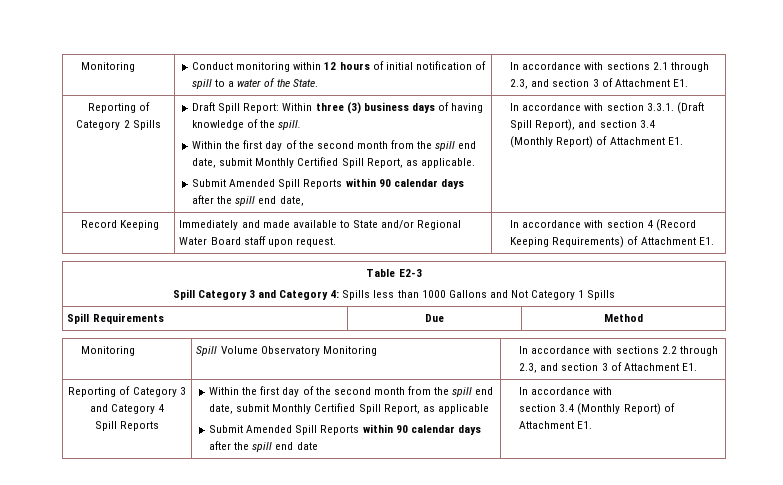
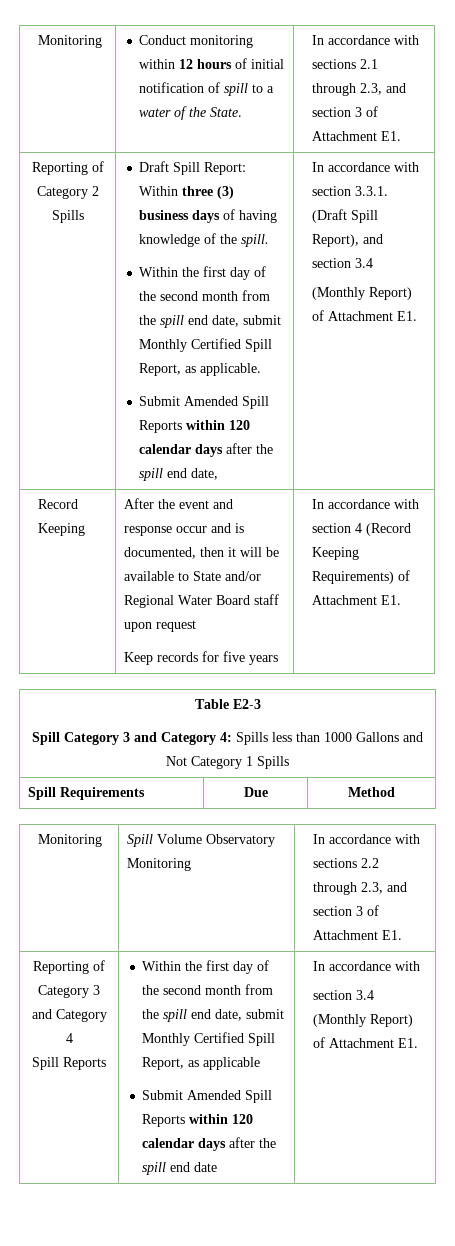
[378,179,391,187] 90 -> [229,420,251,430] 120
[179,220,290,230] Immediately and made -> [124,498,234,509] [124,523,245,536] [124,547,280,559] After the event and response occur and is documented, then it will be
[295,237,336,247] request. -> [156,620,197,632] [124,651,279,665] request // Keep records for five years
[395,425,408,433] 90 -> [232,1114,254,1124] 120

